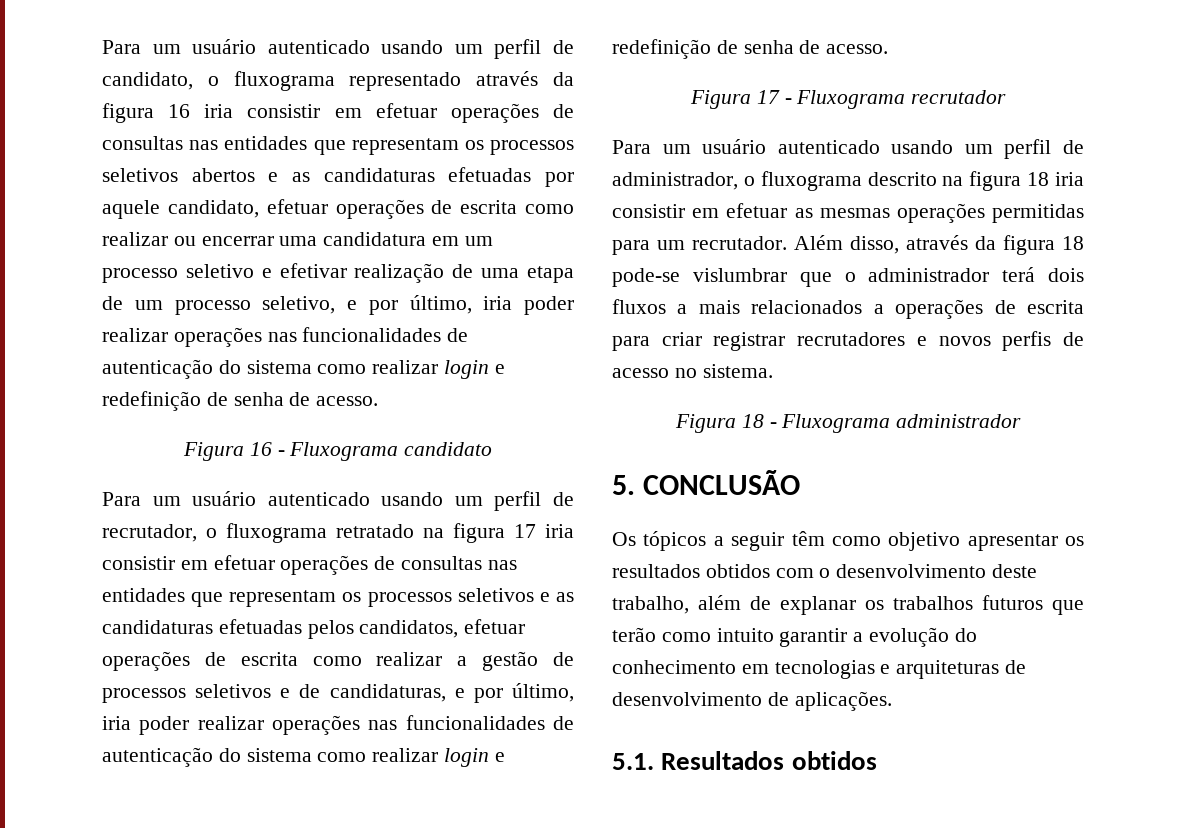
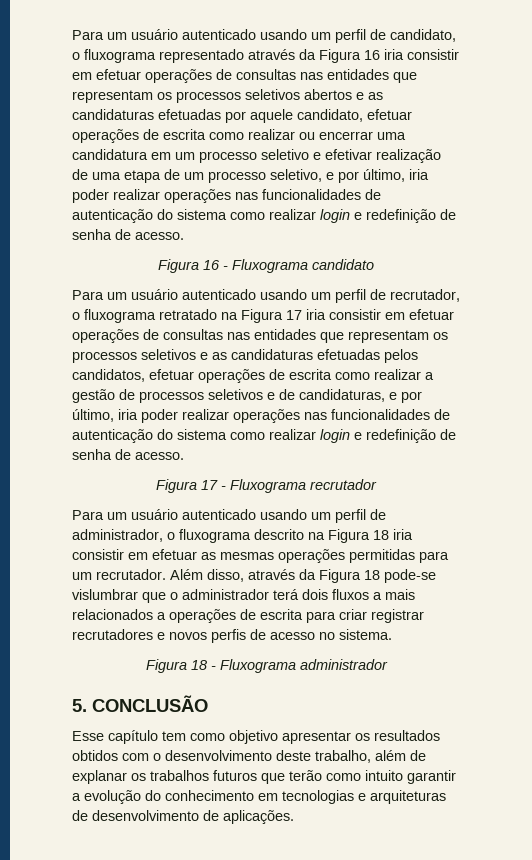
[102,103,154,123] figura -> [319,49,361,63] Figura
[453,523,505,543] figura -> [241,309,283,323] Figura
[969,171,1022,191] figura -> [328,529,370,543] Figura
[1003,235,1055,255] figura -> [319,569,361,583] Figura
[612,531,825,551] Os tópicos a seguir têm -> [72,730,186,744] Esse capítulo tem
[612,751,877,770] // 5.1. Resultados obtidos -> (294, 817) none

